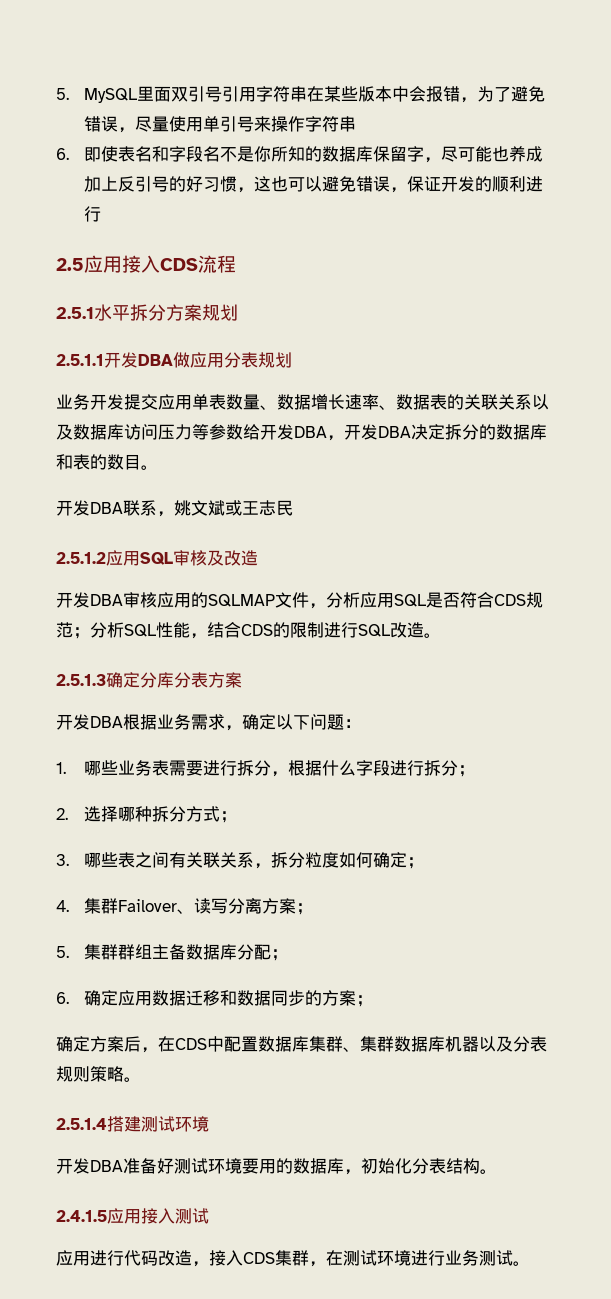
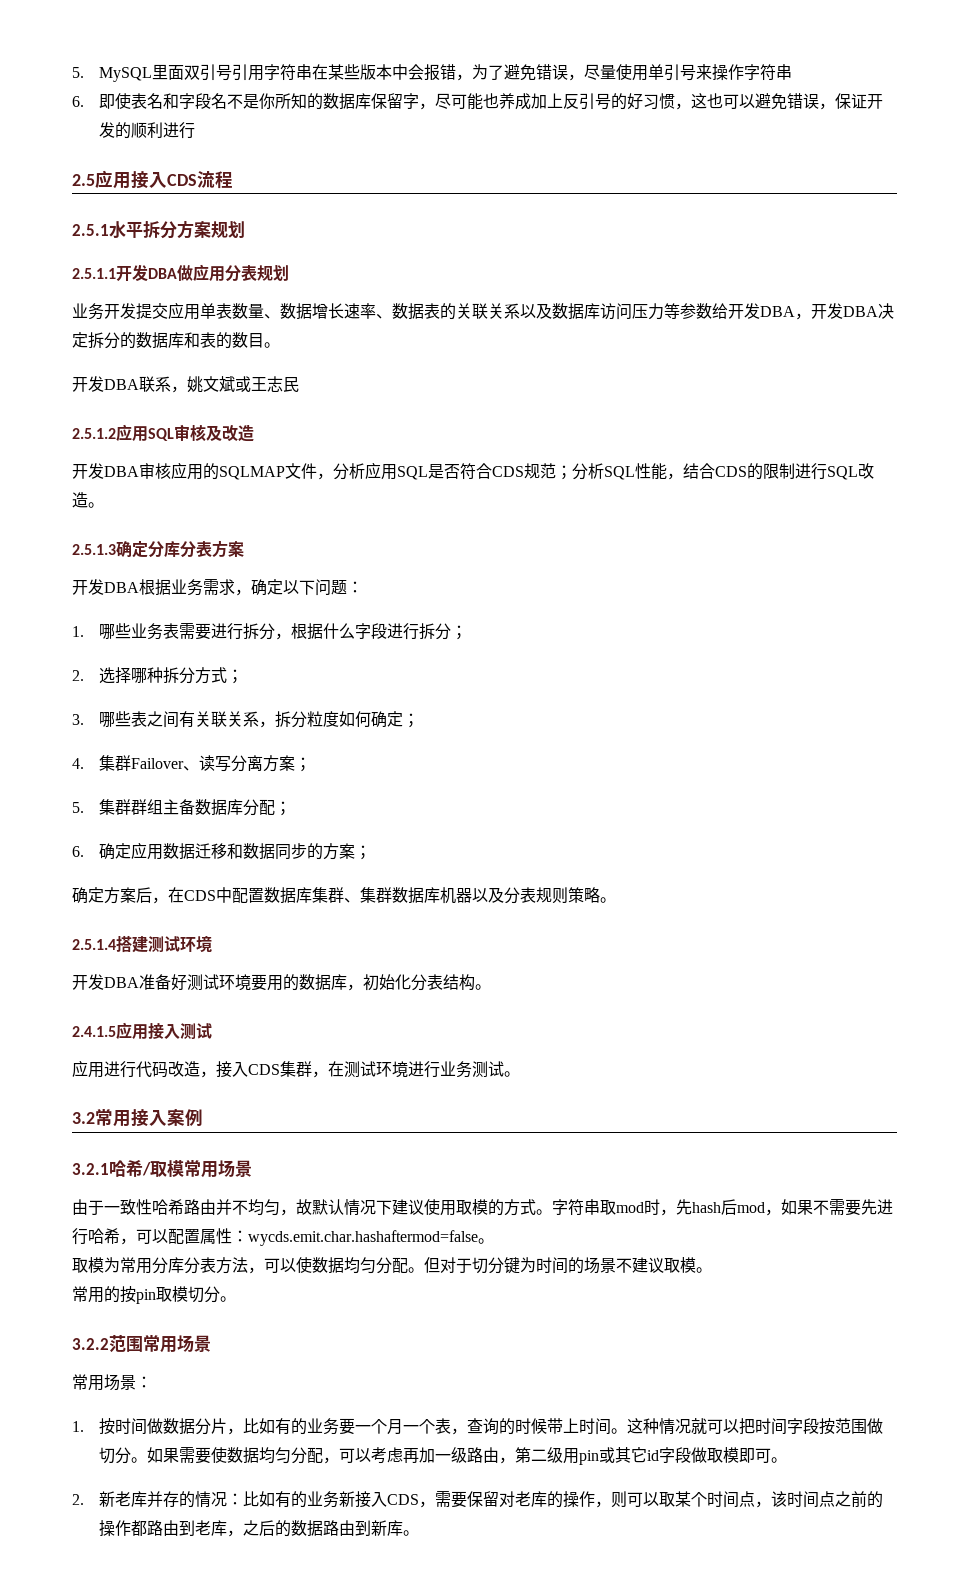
(530, 1263) none -> [72,1109,203,1127] [72,1159,252,1178] [72,1199,893,1216] [72,1228,494,1246] [72,1257,712,1274] [72,1286,236,1304] [72,1334,211,1353] [72,1374,152,1391] [72,1418,883,1435] [98,1447,787,1465] [72,1491,883,1508] [98,1520,419,1537] // 3.2常用接入案例 // 3.2.1哈希/取模常用场景 // 由于一致性哈希路由并不均匀，故默认情况下建议使用取模的方式。字符串取mod时，先hash后mod，如果不需要先进行哈希，可以配置属性：wycds.emit.char.hashaftermod=false。 // 取模为常用分库分表方法，可以使数据均匀分配。但对于切分键为时间的场景不建议取模。 // 常用的按pin取模切分。 // 3.2.2范围常用场景 // 常用场景： // 1.按时间做数据分片，比如有的业务要一个月一个表，查询的时候带上时间。这种情况就可以把时间字段按范围做切分。如果需要使数据均匀分配，可以考虑再加一级路由，第二级用pin或其它id字段做取模即可。 // 2.新老库并存的情况：比如有的业务新接入CDS，需要保留对老库的操作，则可以取某个时间点，该时间点之前的操作都路由到老库，之后的数据路由到新库。

